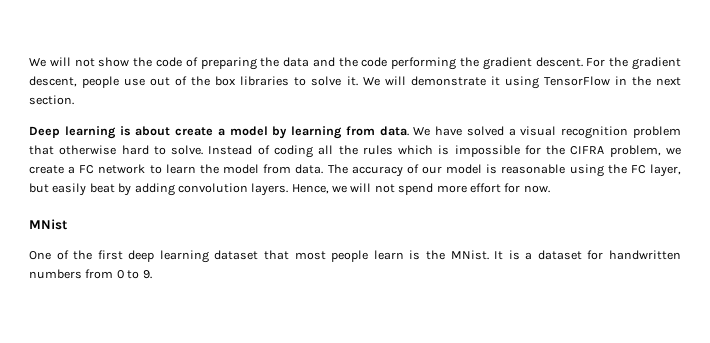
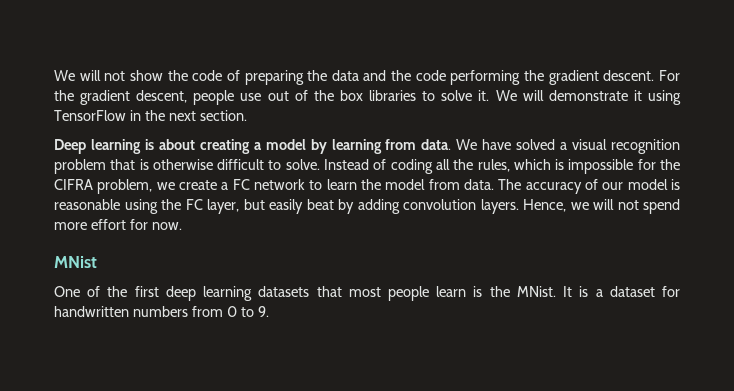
[175,127,214,136] create -> [199,139,250,154] creating
[59,145,149,155] otherwise hard -> [139,159,265,170] is otherwise difficult
[362,145,393,155] rules -> [477,159,510,172] rules,
[214,250,259,260] dataset -> [258,286,310,297] datasets

